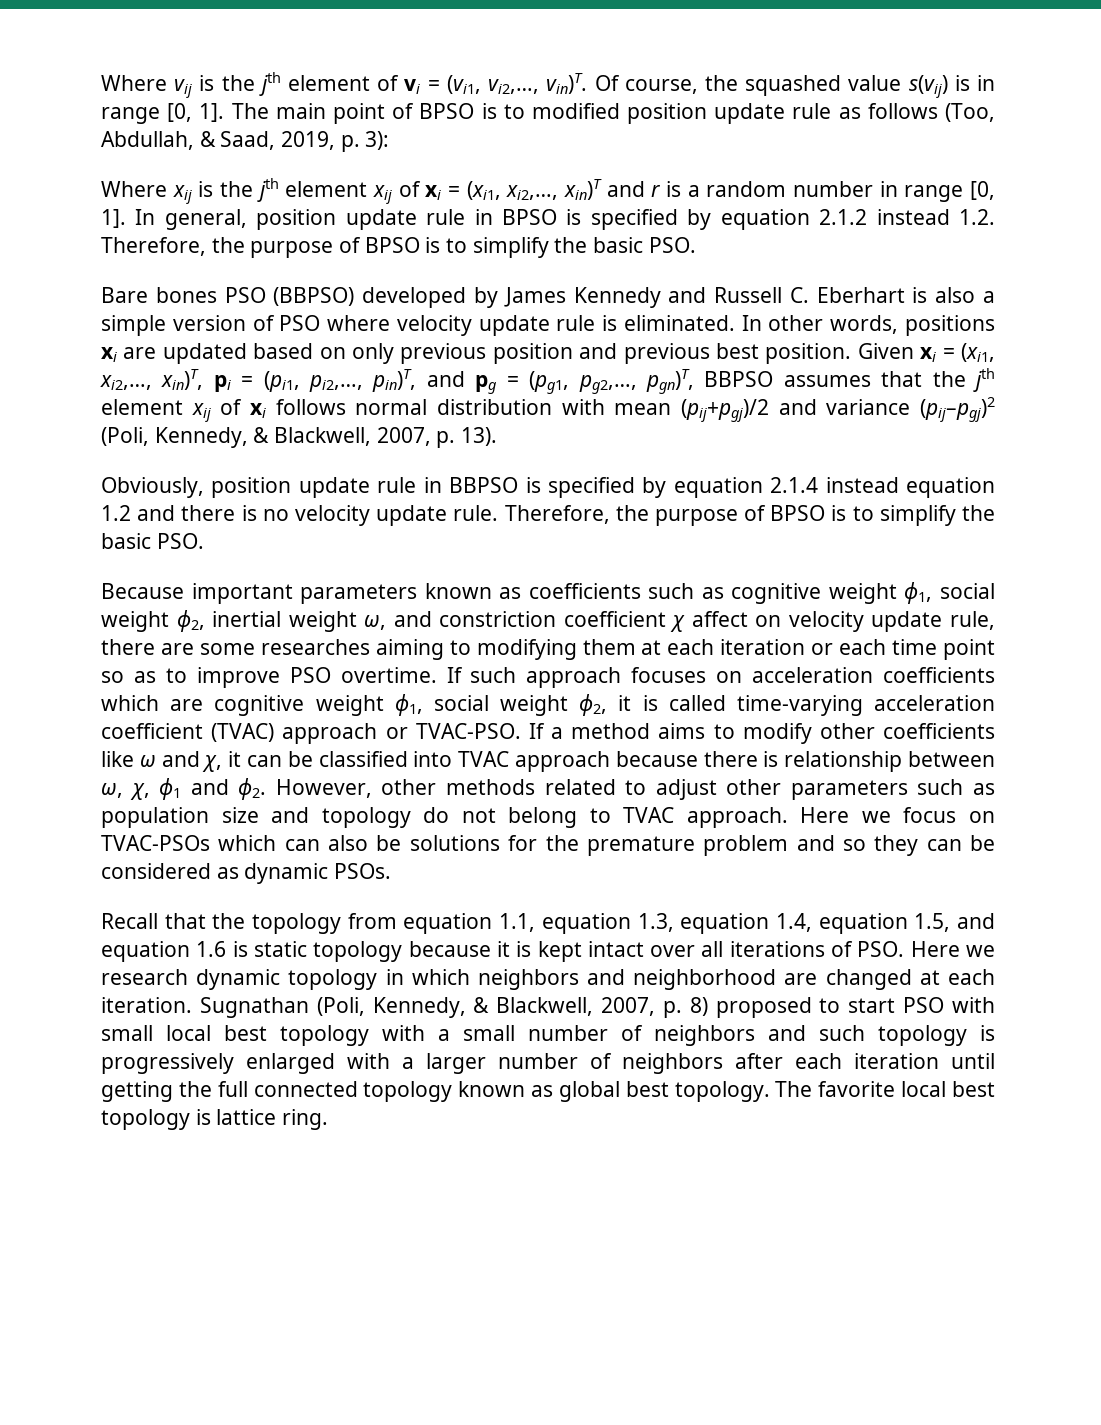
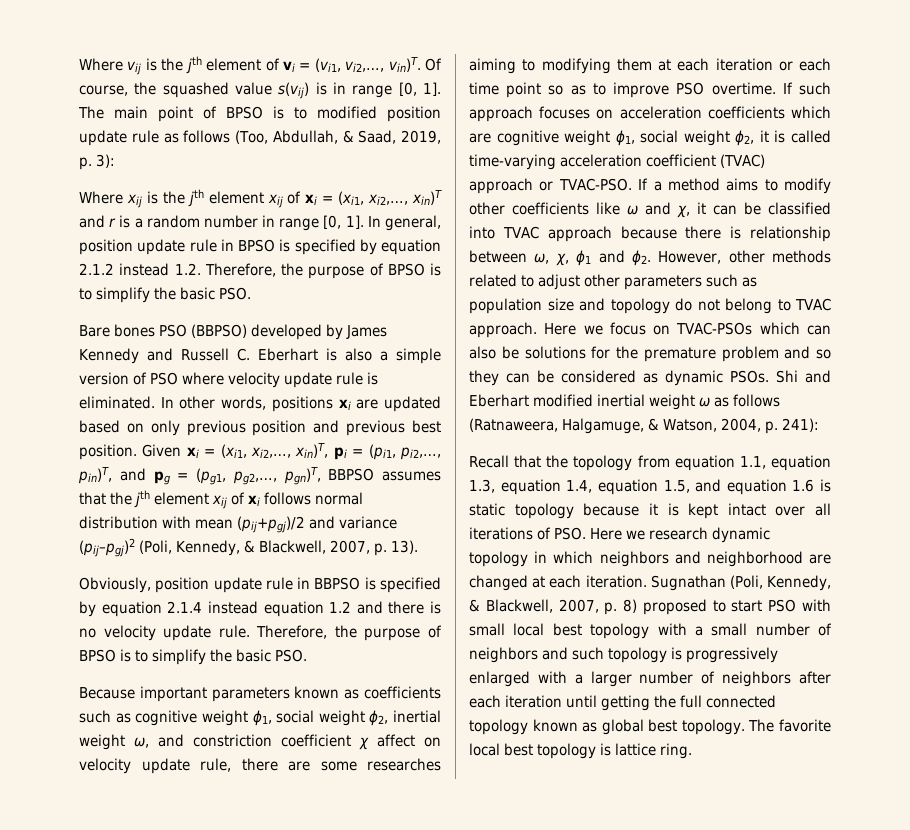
(392, 871) none -> [776,370,831,383] [469,394,781,410] [469,418,820,434] Shi and Eberhart modified inertial weight ω as follows (Ratnaweera, Halgamuge, & Watson, 2004, p. 241):

